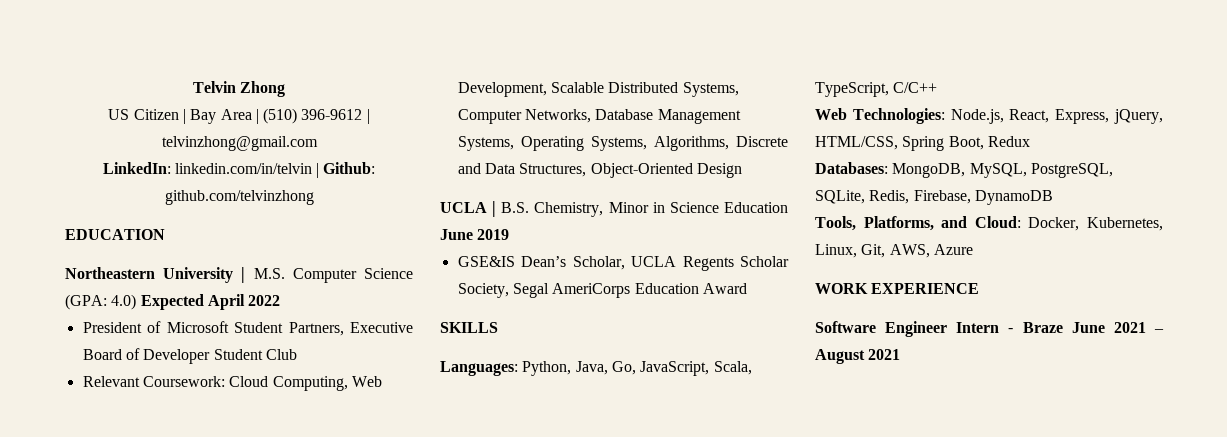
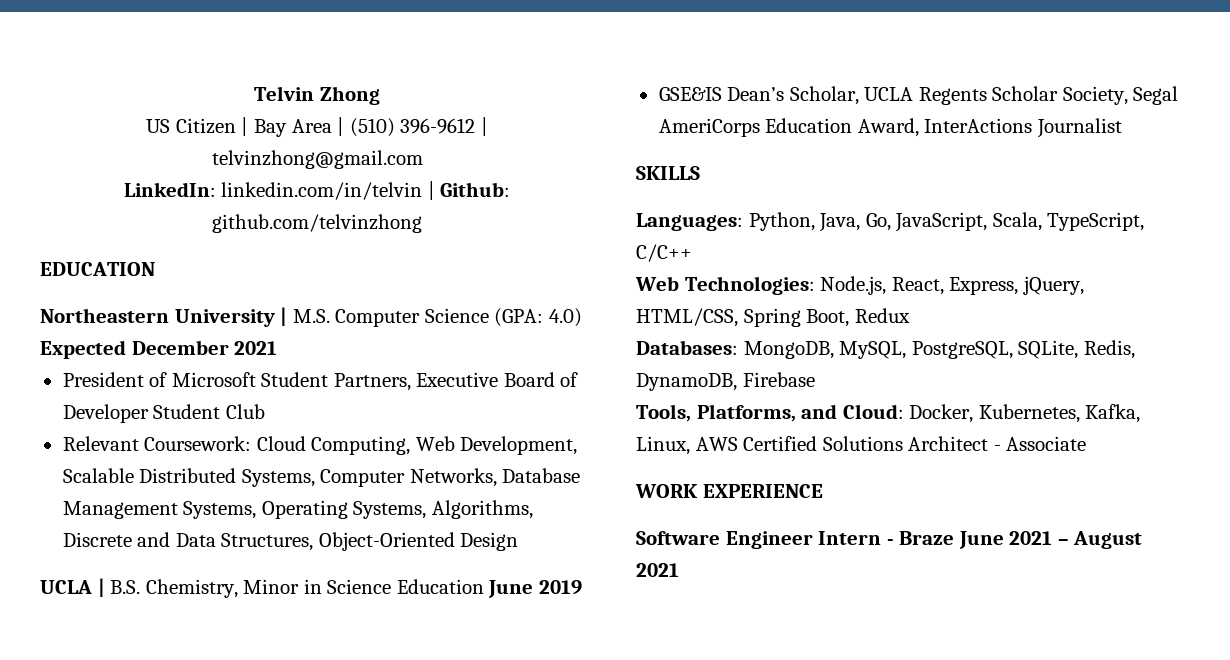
[207,294,281,310] April 2022 -> [131,340,278,355] December 2021
[702,283,747,294] Award -> [857,118,1122,138] Award, InterActions Journalist
[913,190,1053,205] Firebase, DynamoDB -> [636,372,815,391] DynamoDB, Firebase
[815,244,973,258] Linux, Git, AWS, Azure -> [1085,404,1141,423] [636,436,1087,455] Kafka, Linux, AWS Certified Solutions Architect - Associate

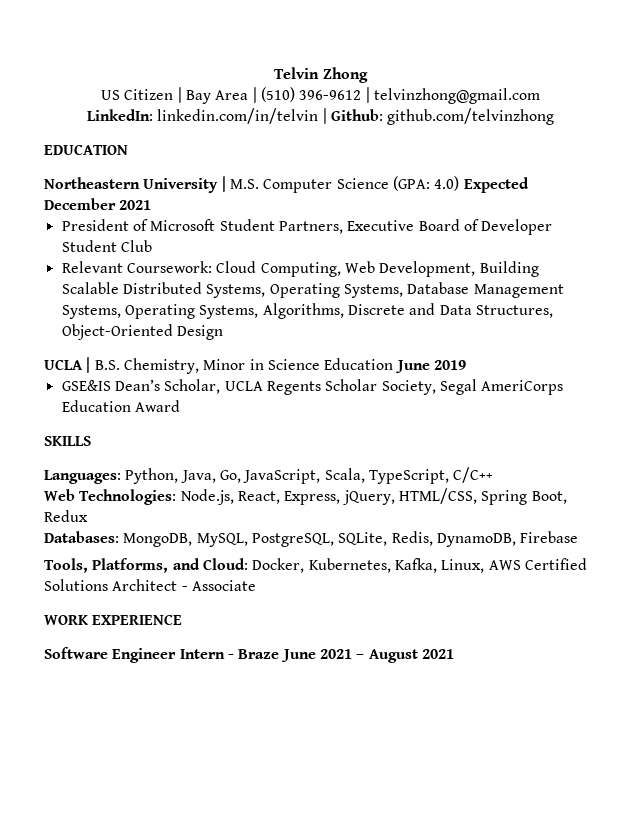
(578, 445) none -> [479,261,539,277] Building
[320,468,497,487] Computer Networks, -> [269,283,403,298] Operating Systems,
[857,118,1122,138] Award, InterActions Journalist -> [134,400,180,412] Award

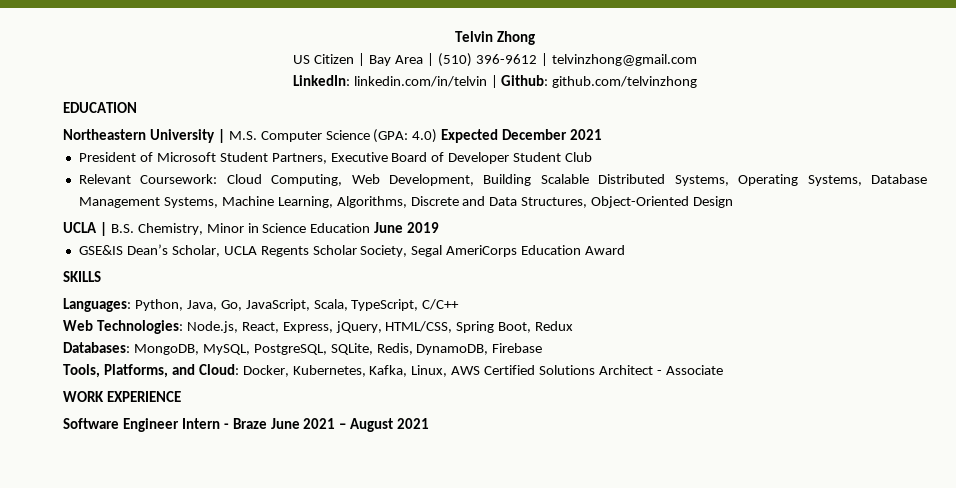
[124,304,259,319] Operating Systems, -> [221,196,333,208] Machine Learning,

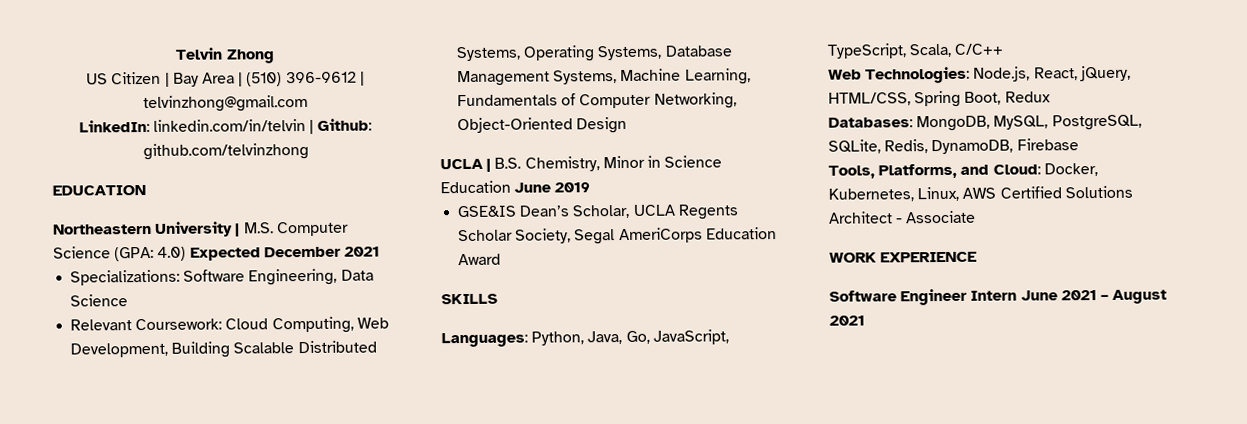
[78,152,593,164] President of Microsoft Student Partners, Executive Board of Developer Student Club -> [70,268,374,286] [70,294,129,307] Specializations: Software Engineering, Data Science
[336,196,588,208] Algorithms, Discrete and Data Structures, -> [457,92,737,109] Fundamentals of Computer Networking,
[313,299,419,311] Scala, TypeScript, -> [827,43,953,59] TypeScript, Scala,
[282,322,333,333] Express, -> (1078, 74) none
[369,365,408,377] Kafka, -> (914, 195) none
[223,418,267,429] - Braze -> (1018, 295) none

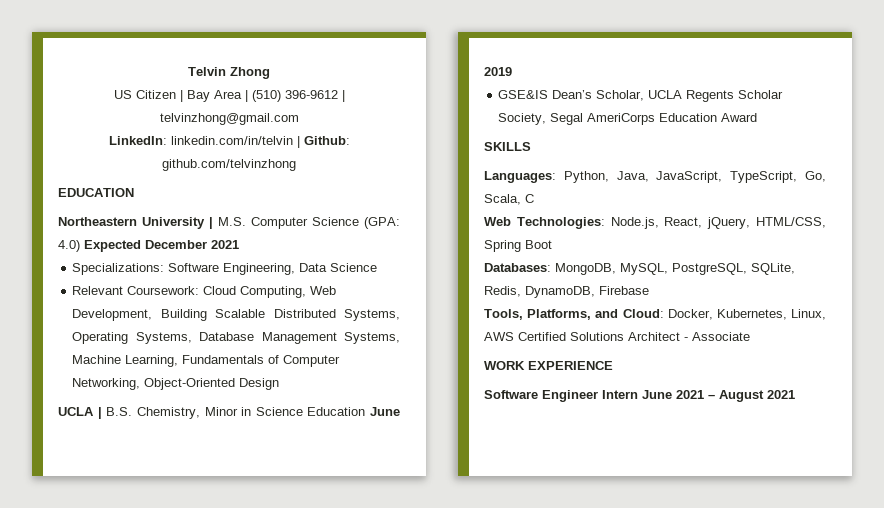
[625,330,650,344] Go, -> (649, 176) none
[909,43,1005,58] Scala, C/C++ -> [805,171,826,182] [484,194,534,205] Go, Scala, C
[964,91,1051,105] Boot, Redux -> [525,240,552,249] Boot

